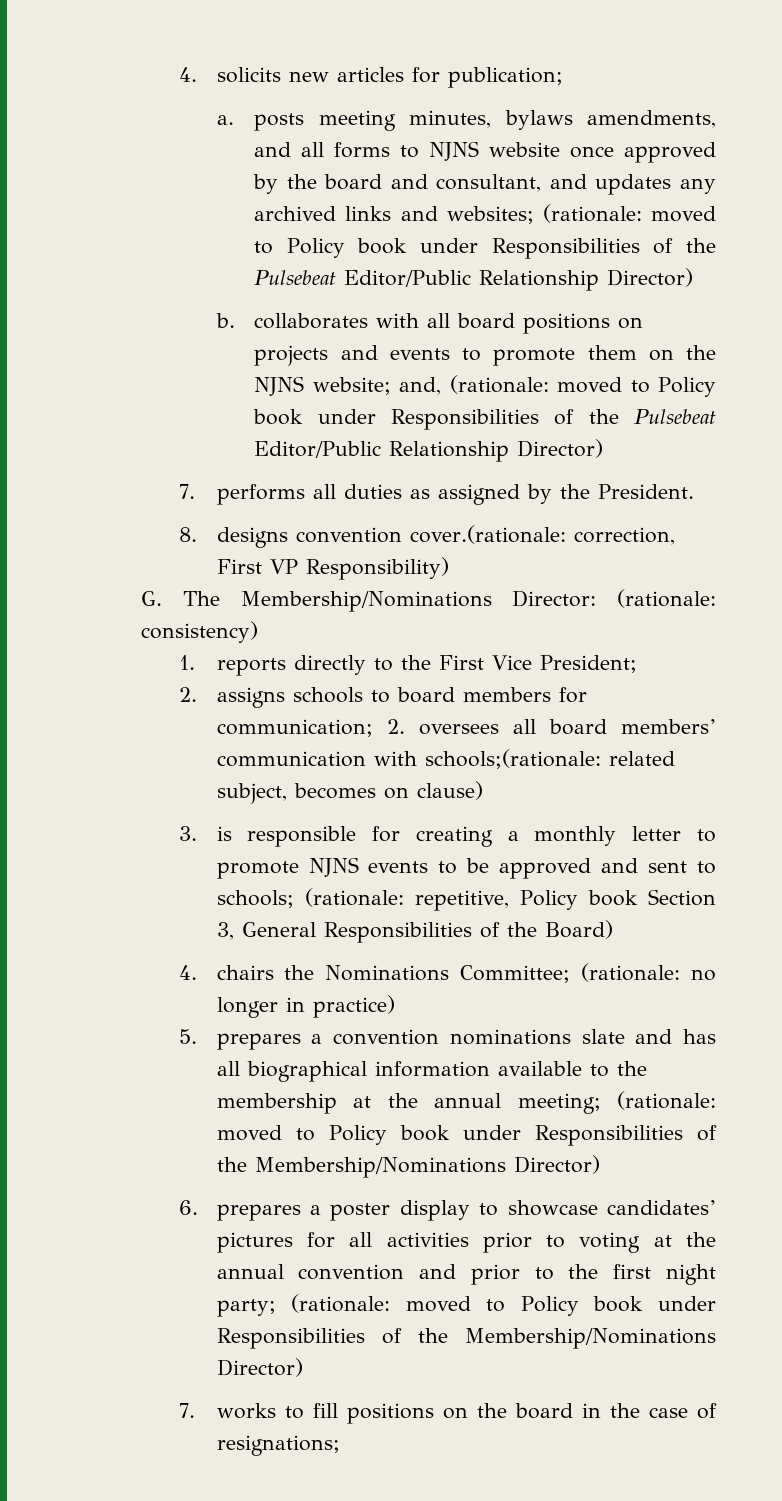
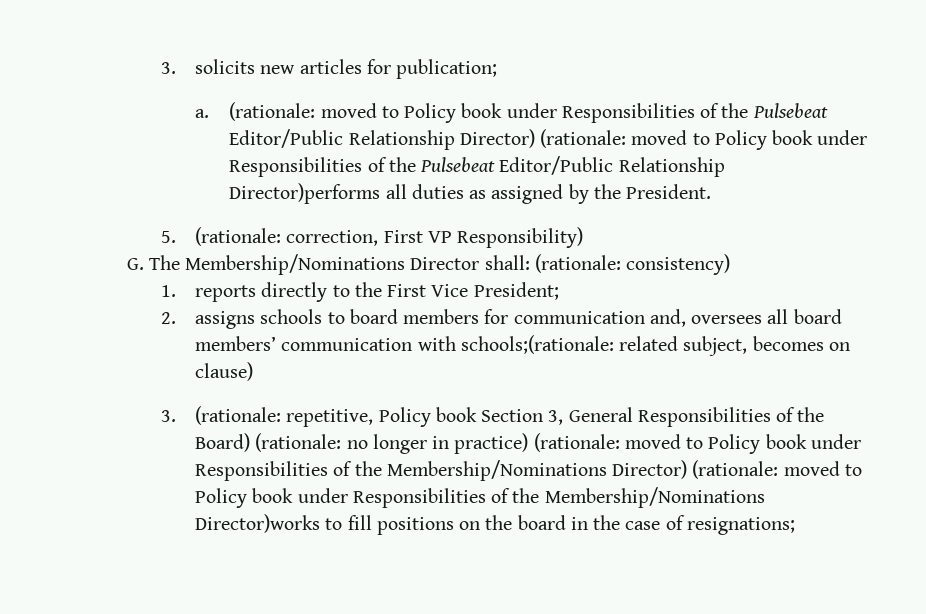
[178,67,197,82] 4. -> [160,62,176,74] 3.
[254,110,716,131] [254,141,716,163] [253,174,716,195] [254,206,534,224] posts meeting minutes, bylaws amendments, and all forms to NJNS website once approved by the board and consultant, and updates any archived links and websites; -> (210, 113) none
[215,313,644,334] [254,345,716,366] [254,376,442,396] // b. collaborates with all board positions on projects and events to promote them on the NJNS website; and, -> (535, 138) none
[517,439,604,458] [178,484,305,505] Director) // 7. performs -> [229,183,381,204] Director)performs
[178,525,566,548] 8. designs convention cover.(rationale: -> [160,227,282,246] 5. (rationale:
[512,590,597,607] Director: -> [410,255,530,270] Director shall:
[216,719,405,737] communication; 2. -> [513,309,686,327] communication and,
[216,826,716,847] [216,857,716,879] [216,890,294,908] is responsible for creating a monthly letter to promote NJNS events to be approved and sent to schools; -> (176, 416) none
[178,965,571,983] // 4. chairs the Nominations Committee; -> (251, 442) none
[178,1029,717,1050] [216,1061,647,1082] [216,1093,601,1114] // 5. prepares a convention nominations slate and has all biographical information available to the membership at the annual meeting; -> (529, 443) none
[178,1200,716,1221] [216,1232,716,1253] [216,1264,716,1285] [216,1299,276,1317] // 6. prepares a poster display to showcase candidates’ pictures for all activities prior to voting at the annual convention and prior to the first night party; -> (688, 469) none
[216,1358,303,1377] [178,1403,276,1419] Director) // 7. works -> [195,514,321,533] Director)works

